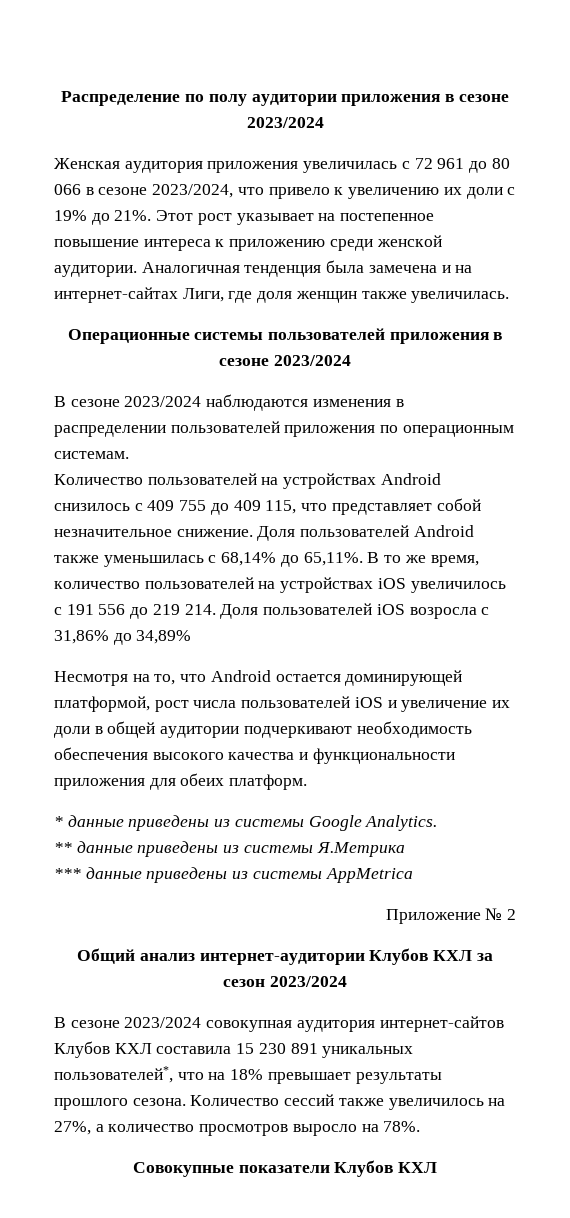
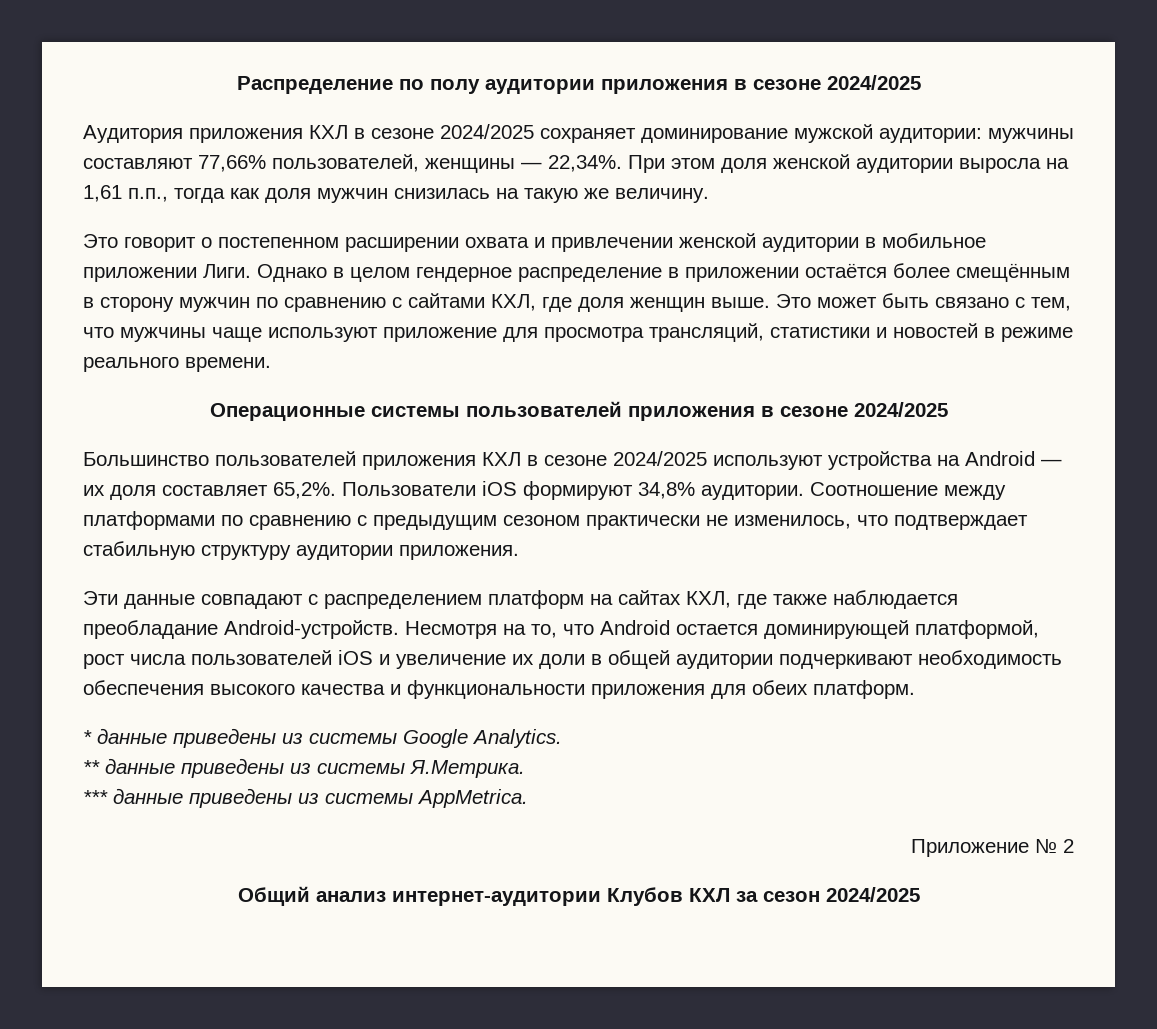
[246,117,324,128] [54,158,510,173] [54,184,516,199] [54,210,435,225] [54,235,442,251] [54,260,473,277] [54,287,510,303] 2023/2024 // Женская аудитория приложения увеличилась с 72 961 до 80 066 в сезоне 2023/2024, что привело к увеличению их доли с 19% до 21%. Этот рост указывает на постепенное повышение интереса к приложению среди женской аудитории. Аналогичная тенденция была замечена и на интернет-сайтах Лиги, где доля женщин также увеличилась. -> [826,75,921,90] [83,124,1074,143] [83,154,1069,173] [83,185,709,203] [83,233,986,252] [83,263,1070,282] [83,293,1071,312] [83,323,1073,342] [83,357,271,372] 2024/2025 // Аудитория приложения КХЛ в сезоне 2024/2025 сохраняет доминирование мужской аудитории: мужчины составляют 77,66% пользователей, женщины — 22,34%. При этом доля женской аудитории выросла на 1,61 п.п., тогда как доля мужчин снизилась на такую же величину. // Это говорит о постепенном расширении охвата и привлечении женской аудитории в мобильное приложении Лиги. Однако в целом гендерное распределение в приложении остаётся более смещённым в сторону мужчин по сравнению с сайтами КХЛ, где доля женщин выше. Это может быть связано с тем, что мужчины чаще используют приложение для просмотра трансляций, статистики и новостей в режиме реального времени.
[273,355,351,366] [54,394,404,411] [54,421,514,437] [54,451,129,459] [54,473,441,489] [54,498,481,515] [54,525,474,541] [54,552,479,567] [54,577,506,593] [54,603,490,619] [54,630,192,645] 2023/2024 // В сезоне 2023/2024 наблюдаются изменения в распределении пользователей приложения по операционным системам. // Количество пользователей на устройствах Android снизилось с 409 755 до 409 115, что представляет собой незначительное снижение. Доля пользователей Android также уменьшилась с 68,14% до 65,11%. В то же время, количество пользователей на устройствах iOS увеличилось с 191 556 до 219 214. Доля пользователей iOS возросла с 31,86% до 34,89% // -> [853,402,948,417] [83,451,1062,470] [83,481,1006,500] [83,511,1028,530] [83,541,519,560] [83,590,958,609] [83,620,399,639] 2024/2025 // Большинство пользователей приложения КХЛ в сезоне 2024/2025 используют устройства на Android — их доля составляет 65,2%. Пользователи iOS формируют 34,8% аудитории. Соотношение между платформами по сравнению с предыдущим сезоном практически не изменилось, что подтверждает стабильную структуру аудитории приложения. // Эти данные совпадают с распределением платформ на сайтах КХЛ, где также наблюдается преобладание Android-устройств.
[316,842,405,857] Я.Метрика -> [410,760,525,778] Я.Метрика.
[325,868,413,883] AppMetrica -> [417,789,528,808] AppMetrica.
[269,976,347,987] [54,1016,504,1032] [54,1041,414,1058] [54,1066,442,1084] [54,1094,506,1110] [54,1121,421,1136] [132,1160,438,1177] 2023/2024 // В сезоне 2023/2024 cовокупная аудитория интернет-сайтов Клубов КХЛ составила 15 230 891 уникальных пользователей*, что на 18% превышает результаты прошлого сезона. Количество сессий также увеличилось на 27%, а количество просмотров выросло на 78%. // Совокупные показатели Клубов КХЛ -> [825,887,920,902] 2024/2025

